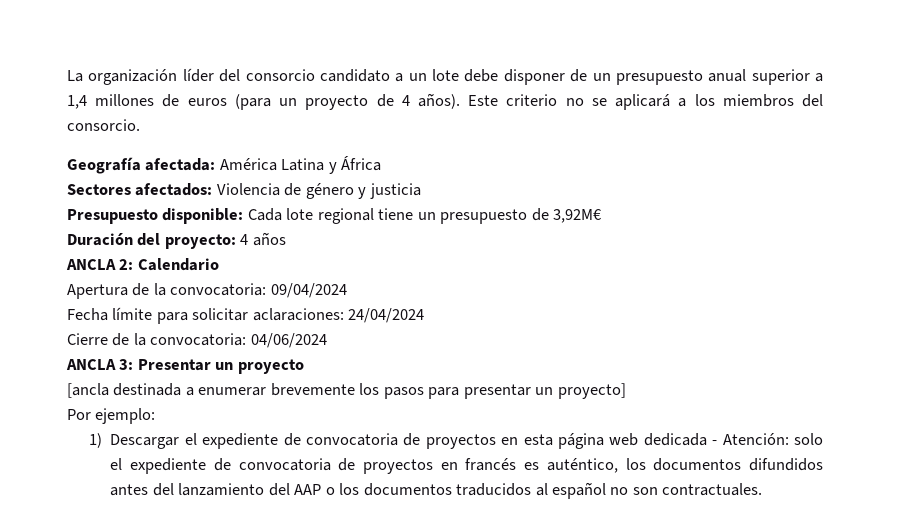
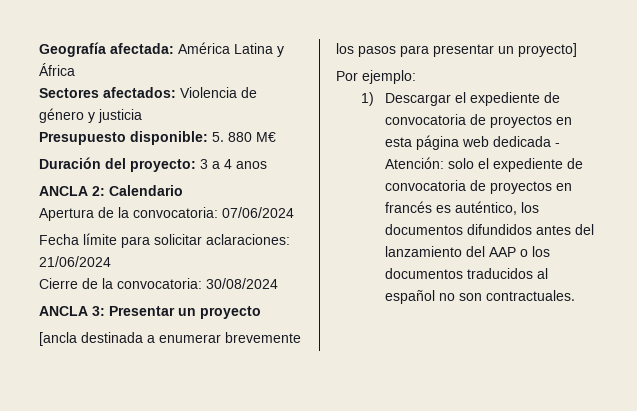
[67,68,823,85] [67,93,823,110] [67,119,140,131] La organización líder del consorcio candidato a un lote debe disponer de un presupuesto anual superior a 1,4 millones de euros (para un proyecto de 4 años). Este criterio no se aplicará a los miembros del consorcio. // -> (39, 49) none
[247,208,603,224] Cada lote regional tiene un presupuesto de 3,92M€ -> [212,132,276,142] 5. 880 M€
[240,232,286,246] 4 años -> [200,159,267,169] 3 a 4 anos
[270,283,347,298] 09/04/2024 -> [222,207,294,218] 07/06/2024
[348,308,425,323] 24/04/2024 -> [39,256,111,267] 21/06/2024
[250,333,327,348] 04/06/2024 -> [206,278,278,289] 30/08/2024

